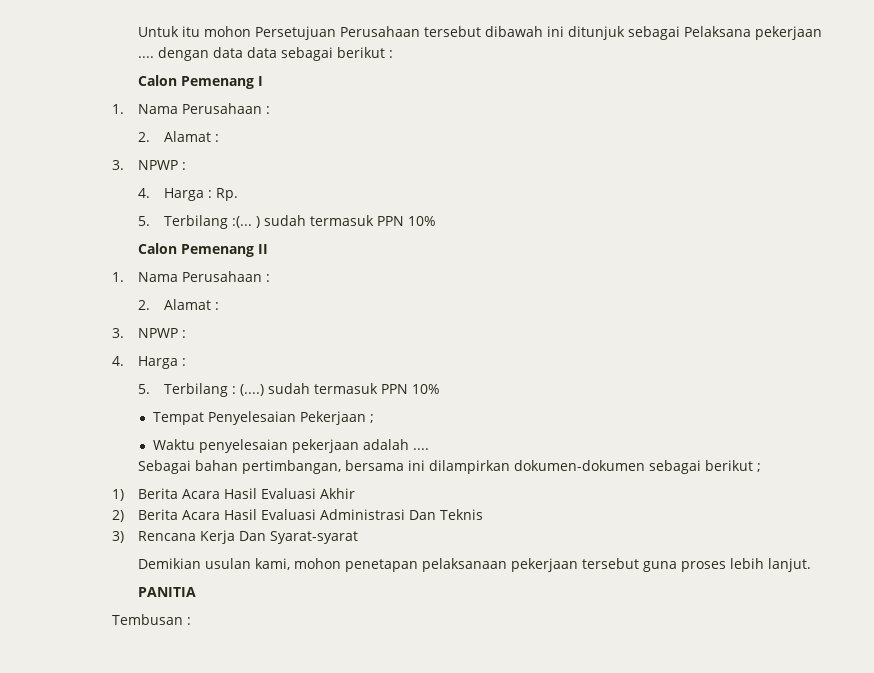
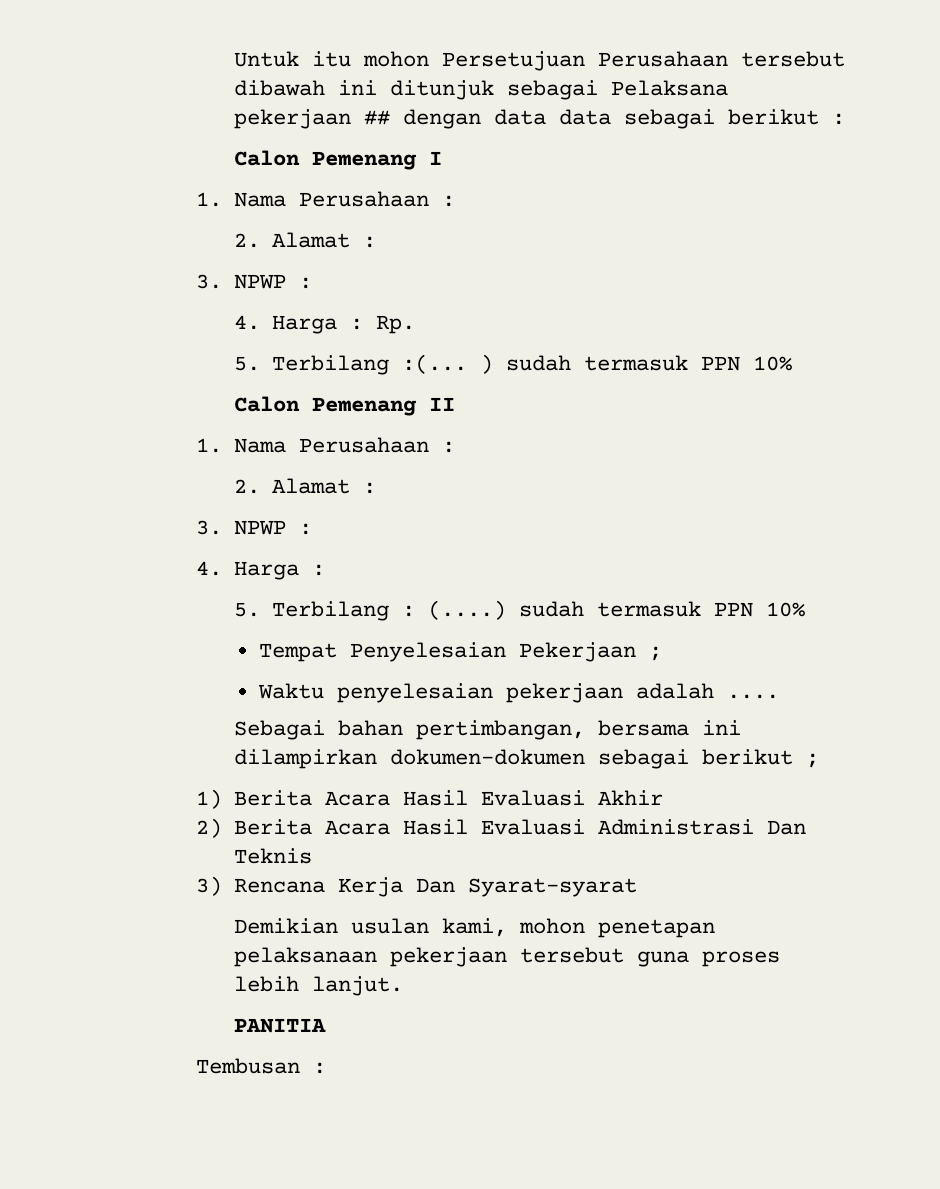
[137,56,154,58] .... -> [364,110,391,125] ##

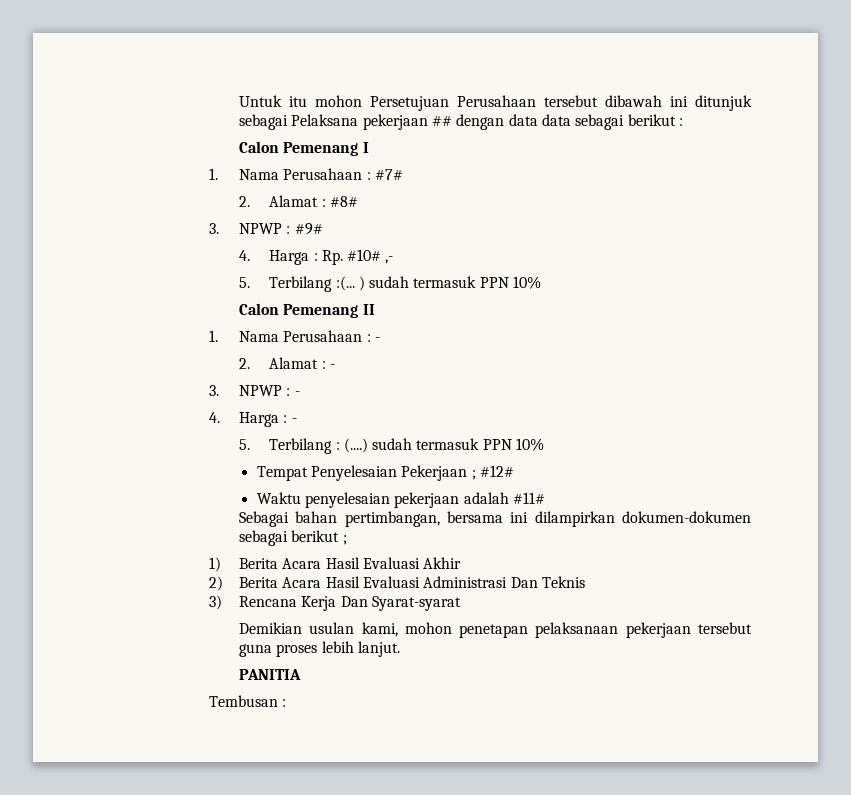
[234,232,377,248] [196,274,313,289] // 2. Alamat : // 3. NPWP : -> [374,169,403,180] [238,195,358,207] [208,223,323,235] #7# // 2. Alamat : #8# // 3. NPWP : #9#
(416, 324) none -> [347,249,394,264] #10# ,-
[234,478,377,494] [196,520,313,535] [196,561,326,580] // 2. Alamat : // 3. NPWP : // 4. Harga : -> [374,337,380,342] [238,357,335,369] [208,385,300,396] [208,412,297,427] - // 2. Alamat : - // 3. NPWP : - // 4. Harga : -
(662, 653) none -> [479,465,514,477] #12#
[726,694,779,699] .... -> [512,492,545,504] #11#

